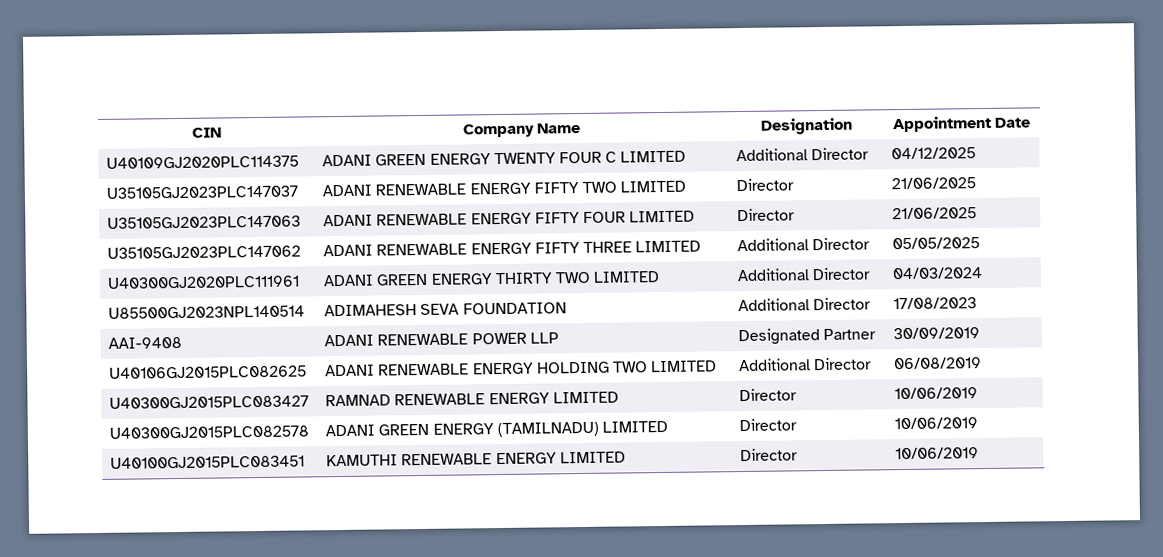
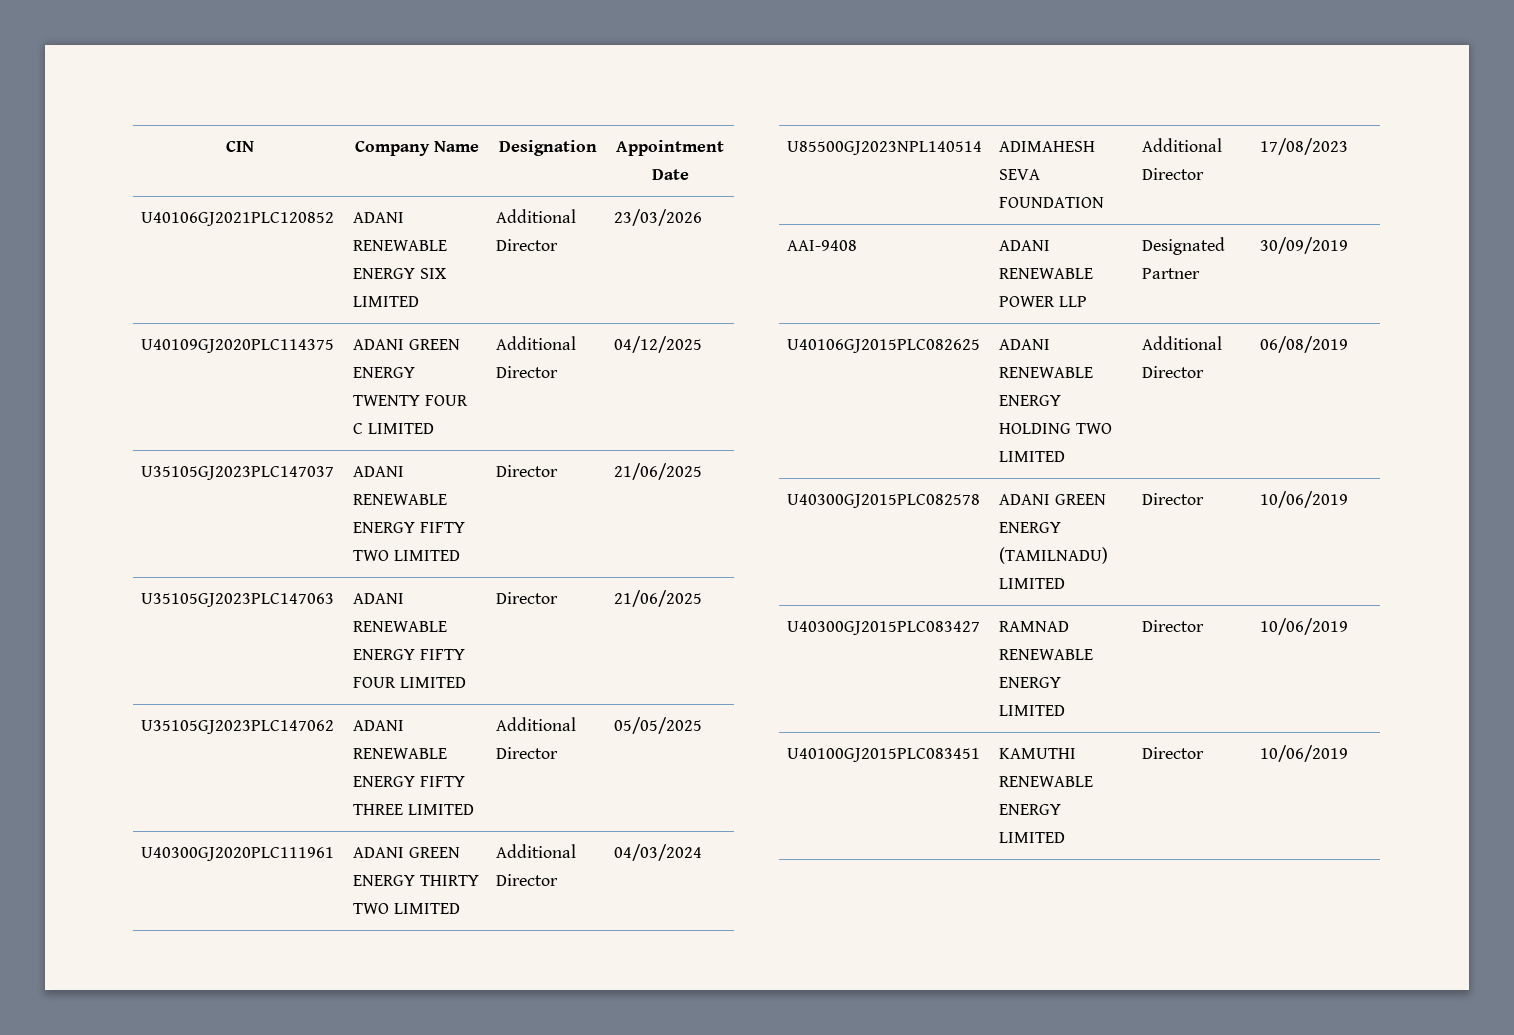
(1032, 122) none -> [141,212,335,226] [353,212,405,223] [353,240,448,251] [353,268,447,279] [353,296,420,307] [496,209,577,223] [496,239,559,251] [614,209,703,226] // U40106GJ2021PLC120852 | ADANI RENEWABLE ENERGY SIX LIMITED | Additional Director | 23/03/2026
[109,395,310,409] [325,391,619,407] [739,388,798,402] [894,387,979,400] [109,425,310,439] [325,421,599,438] U40300GJ2015PLC083427 | RAMNAD RENEWABLE ENERGY LIMITED | Director | 10/06/2019 // U40300GJ2015PLC082578 | ADANI GREEN ENERGY (TAMILNADU) -> [787,494,981,508] [999,494,1107,505] [999,522,1062,533] [999,547,1109,564] [999,578,1066,589] [1142,493,1205,505] [1260,491,1349,508] [787,621,981,635] [999,621,1070,632] [999,649,1094,660] [999,677,1062,688] U40300GJ2015PLC082578 | ADANI GREEN ENERGY (TAMILNADU) LIMITED | Director | 10/06/2019 // U40300GJ2015PLC083427 | RAMNAD RENEWABLE ENERGY

